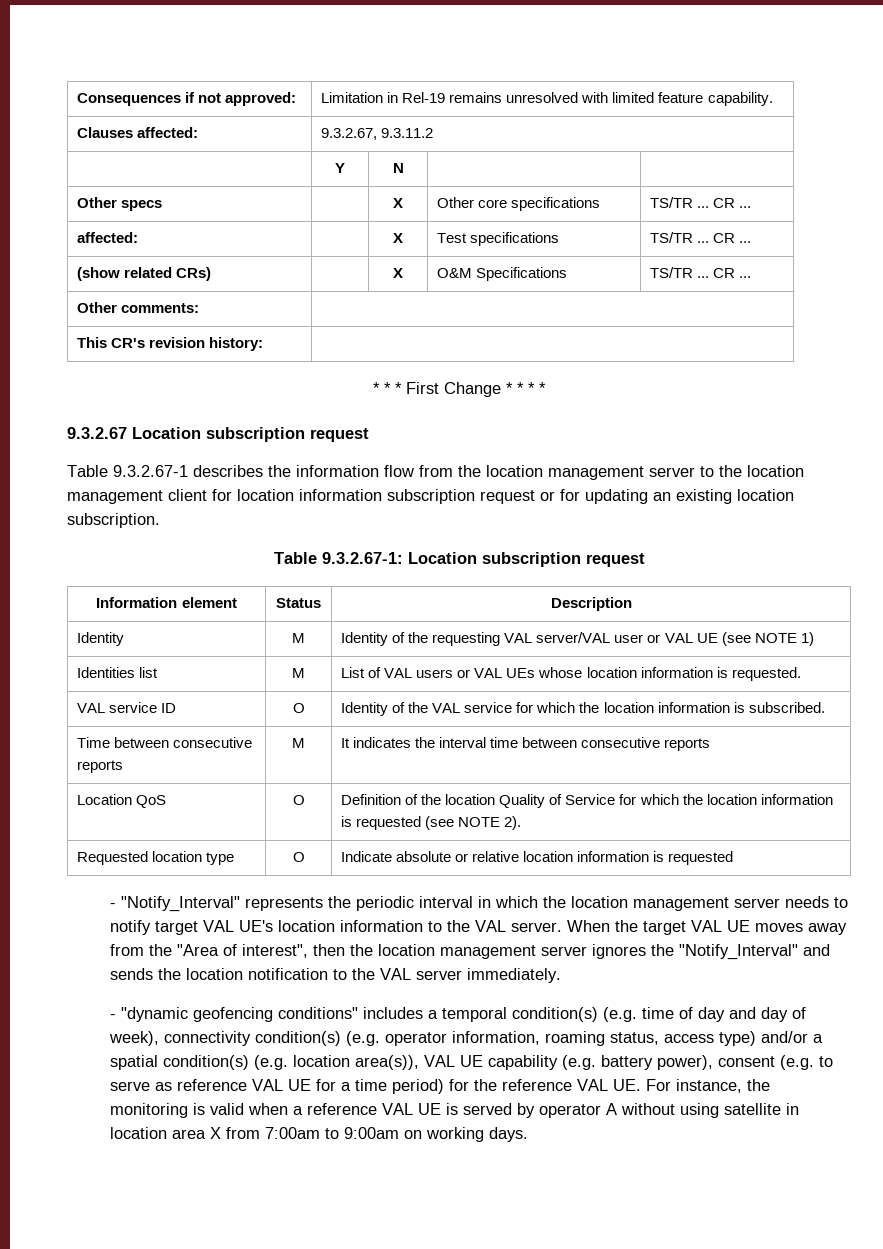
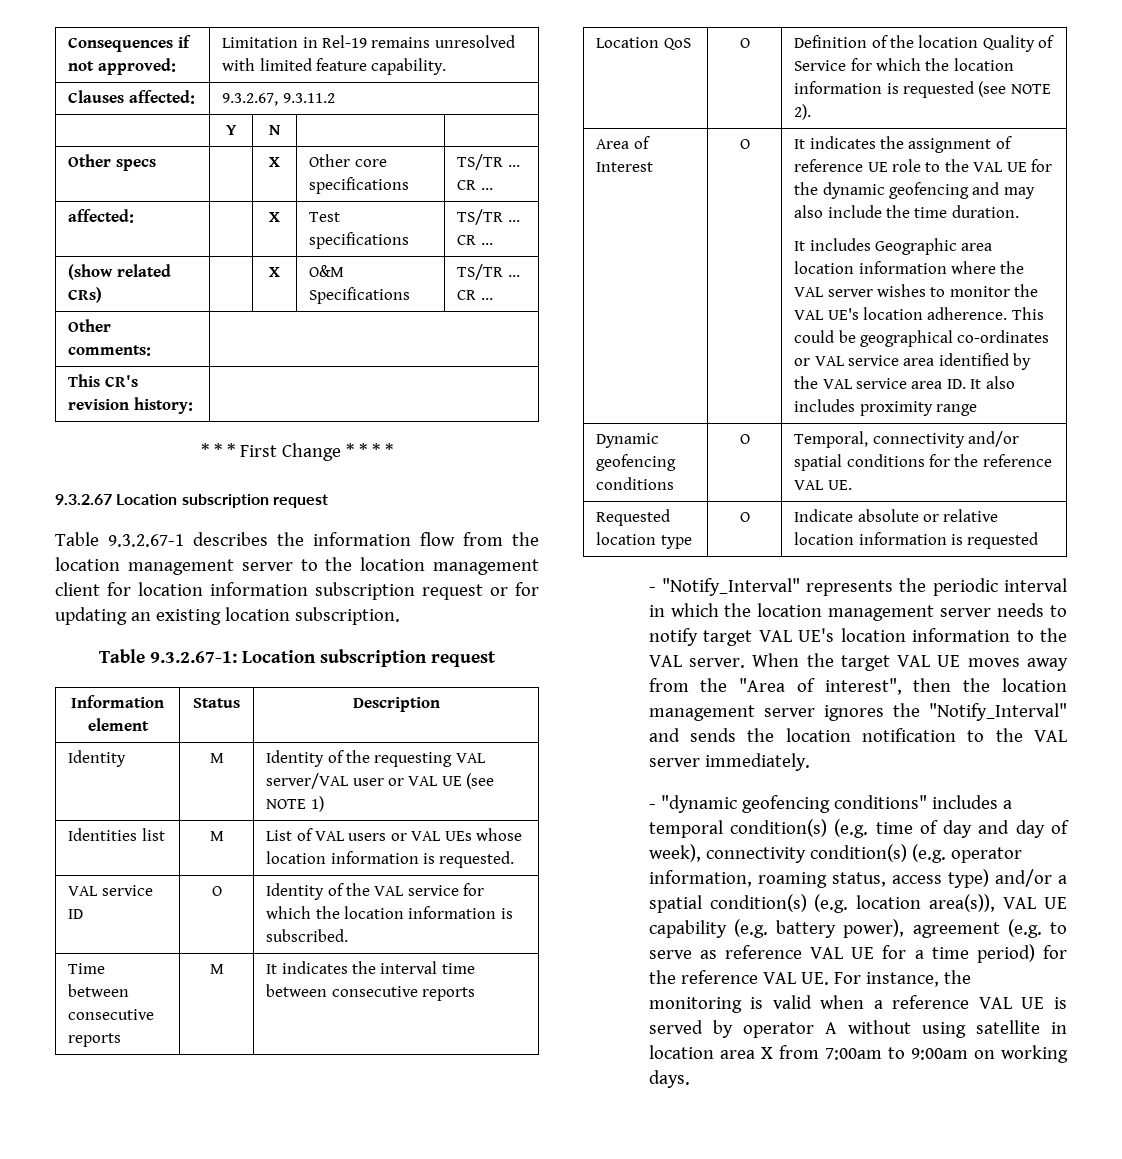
(522, 823) none -> [596,136,650,149] [596,162,654,172] [739,139,750,149] [794,136,1012,153] [794,159,1053,172] [794,182,1035,199] [794,205,1019,218] [794,238,993,255] [794,261,1025,274] [794,284,1039,297] [794,307,1044,320] [794,330,1050,347] [794,353,1032,370] [794,376,1015,389] [794,399,977,416] [596,433,660,448] [596,454,677,471] [596,477,675,490] [739,434,750,444] [794,431,1019,448] [794,454,1052,471] [794,480,852,490] // Area of Interest | O | It indicates the assignment of reference UE role to the VAL UE for the dynamic geofencing and may also include the time duration. // It includes Geographic area location information where the VAL server wishes to monitor the VAL UE's location adherence. This could be geographical co-ordinates or VAL service area identified by the VAL service area ID. It also includes proximity range // Dynamic geofencing conditions | O | Temporal, connectivity and/or spatial conditions for the reference VAL UE.
[717,1056,775,1067] consent -> [912,922,1000,938] agreement

